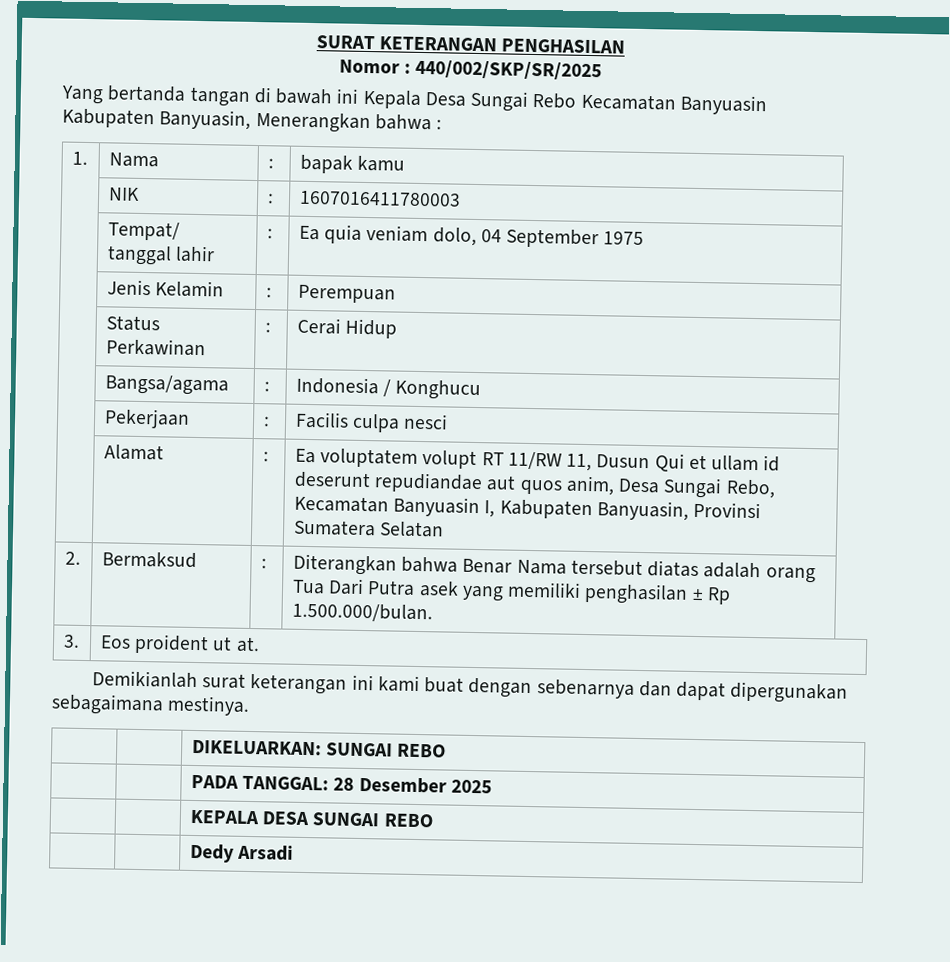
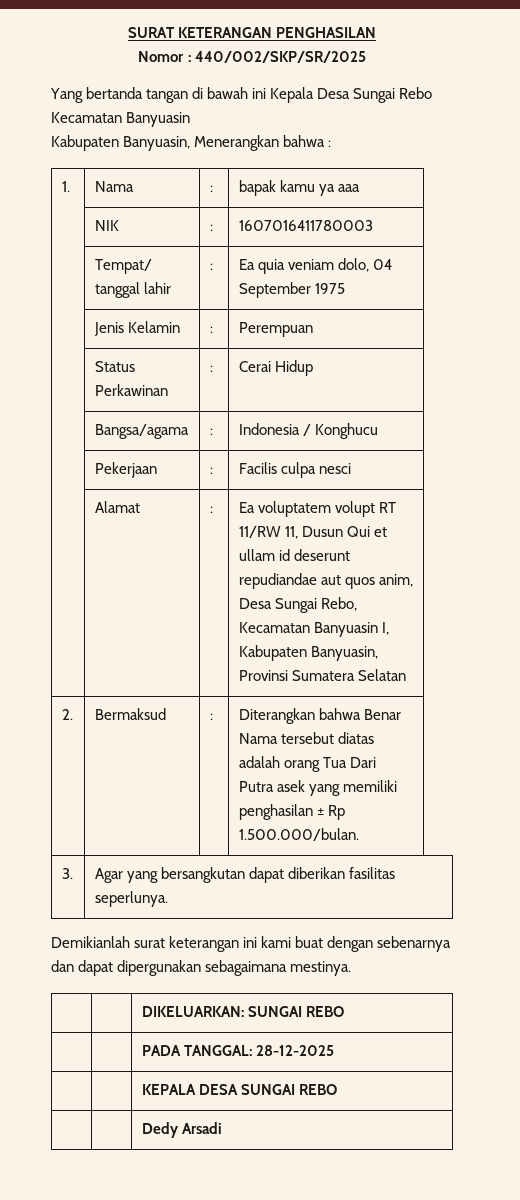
(406, 163) none -> [318,184,360,196] ya aaa
[99,633,260,655] Eos proident ut at. -> [94,867,395,883] [94,891,168,907] Agar yang bersangkutan dapat diberikan fasilitas seperlunya.
[333,776,492,794] 28 Desember 2025 -> [255,1045,334,1056] 28-12-2025

